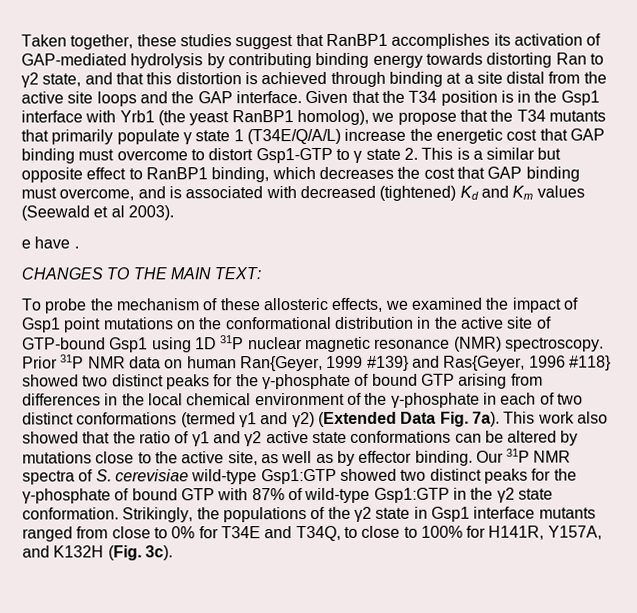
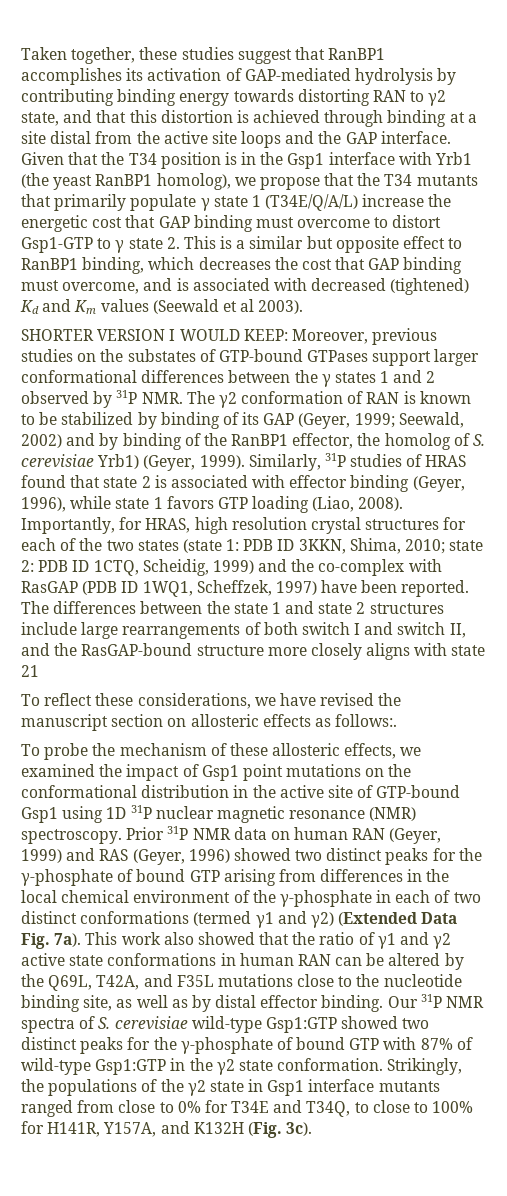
[555,52,587,65] Ran -> [372,90,406,102] RAN
[21,236,79,249] [21,267,262,280] e have . // CHANGES TO THE MAIN TEXT: -> [21,328,438,345] [21,349,480,366] [21,370,436,387] [21,390,471,408] [21,412,464,429] [21,433,486,450] [21,453,467,471] [21,475,465,492] [21,496,404,513] [21,517,467,534] [21,538,484,554] [21,559,442,576] [21,580,470,597] [21,601,444,614] [21,622,466,639] [21,643,486,660] [21,665,39,677] [21,693,402,709] [21,714,398,731] SHORTER VERSION I WOULD KEEP: Moreover, previous studies on the substates of GTP-bound GTPases support larger conformational differences between the γ states 1 and 2 observed by 31P NMR. The γ2 conformation of RAN is known to be stabilized by binding of its GAP (Geyer, 1999; Seewald, 2002) and by binding of the RanBP1 effector, the homolog of S. cerevisiae Yrb1) (Geyer, 1999). Similarly, 31P studies of HRAS found that state 2 is associated with effector binding (Geyer, 1996), while state 1 favors GTP loading (Liao, 2008). Importantly, for HRAS, high resolution crystal structures for each of the two states (state 1: PDB ID 3KKN, Shima, 2010; state 2: PDB ID 1CTQ, Scheidig, 1999) and the co-complex with RasGAP (PDB ID 1WQ1, Scheffzek, 1997) have been reported. The differences between the state 1 and state 2 structures include large rearrangements of both switch I and switch II, and the RasGAP-bound structure more closely aligns with state 21 // To reflect these considerations, we have revised the manuscript section on allosteric effects as follows:.
[239,355,612,372] Ran{Geyer, 1999 #139} and Ras{Geyer, 1996 #118} -> [352,828,442,844] [21,848,230,865] RAN (Geyer, 1999) and RAS (Geyer, 1996)
(452, 436) none -> [220,953,331,966] in human RAN
(579, 438) none -> [21,974,214,991] the Q69L, T42A, and F35L
[181,451,225,464] active -> [383,974,462,987] [21,995,80,1012] nucleotide binding
(355, 458) none -> [215,995,257,1008] distal

